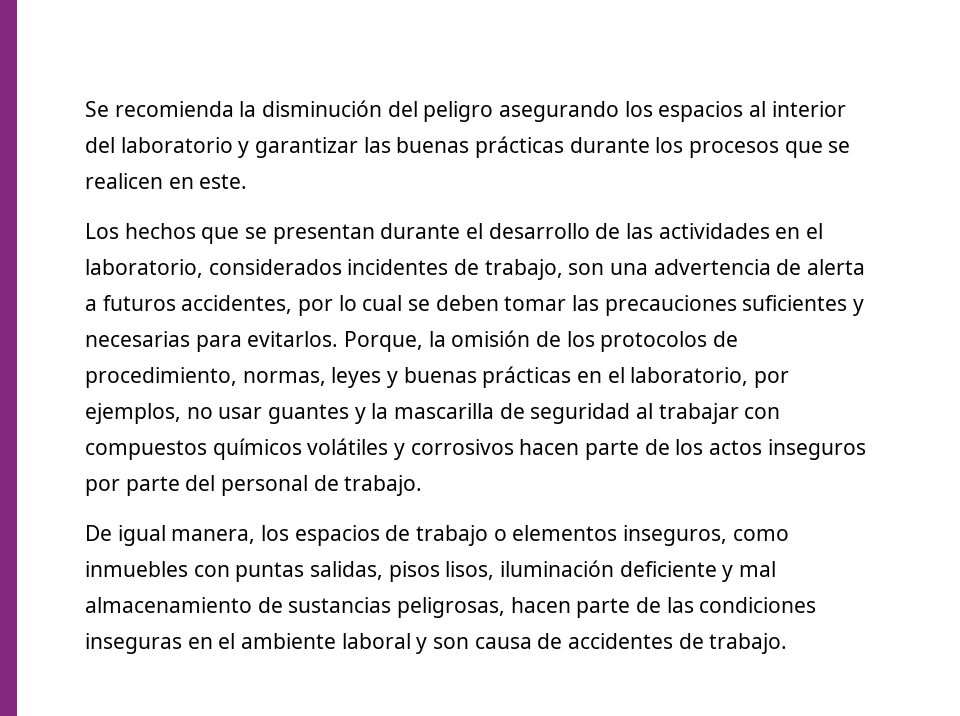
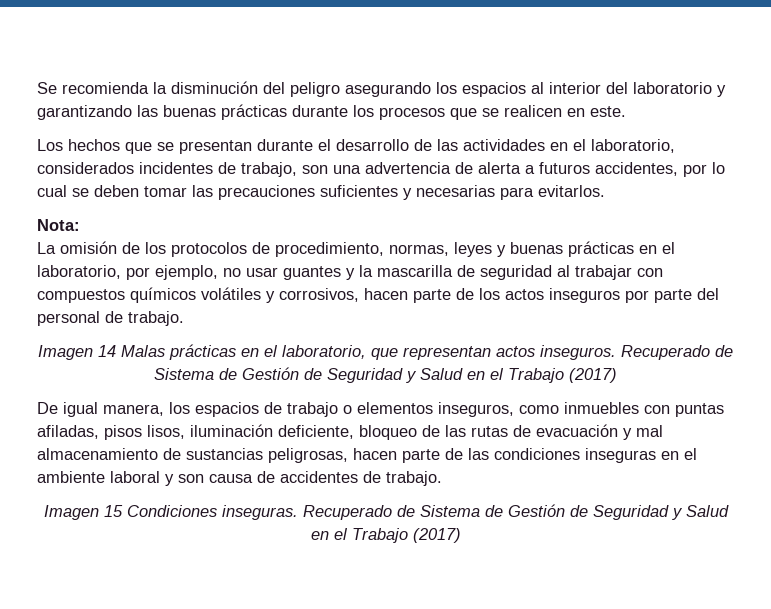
[255,137,359,158] garantizar -> [37,105,132,120] garantizando
[344,331,446,352] Porque, la -> [37,219,80,231] [37,242,56,254] // Nota: // La
[85,403,181,424] ejemplos, -> [155,265,218,280] ejemplo,
[410,439,514,455] corrosivos -> [279,288,359,302] corrosivos,
(423, 485) none -> [38,344,733,360] [154,367,617,383] // Imagen 14 Malas prácticas en el laboratorio, que representan actos inseguros. Recuperado de Sistema de Gestión de Seguridad y Salud en el Trabajo (2017)
[310,561,384,580] salidas, -> [37,425,99,439] afiladas,
[619,561,717,577] deficiente -> [278,424,618,440] deficiente, bloqueo de las rutas de evacuación
(788, 643) none -> [43,504,729,520] [310,528,461,543] // Imagen 15 Condiciones inseguras. Recuperado de Sistema de Gestión de Seguridad y Salud en el Trabajo (2017)

